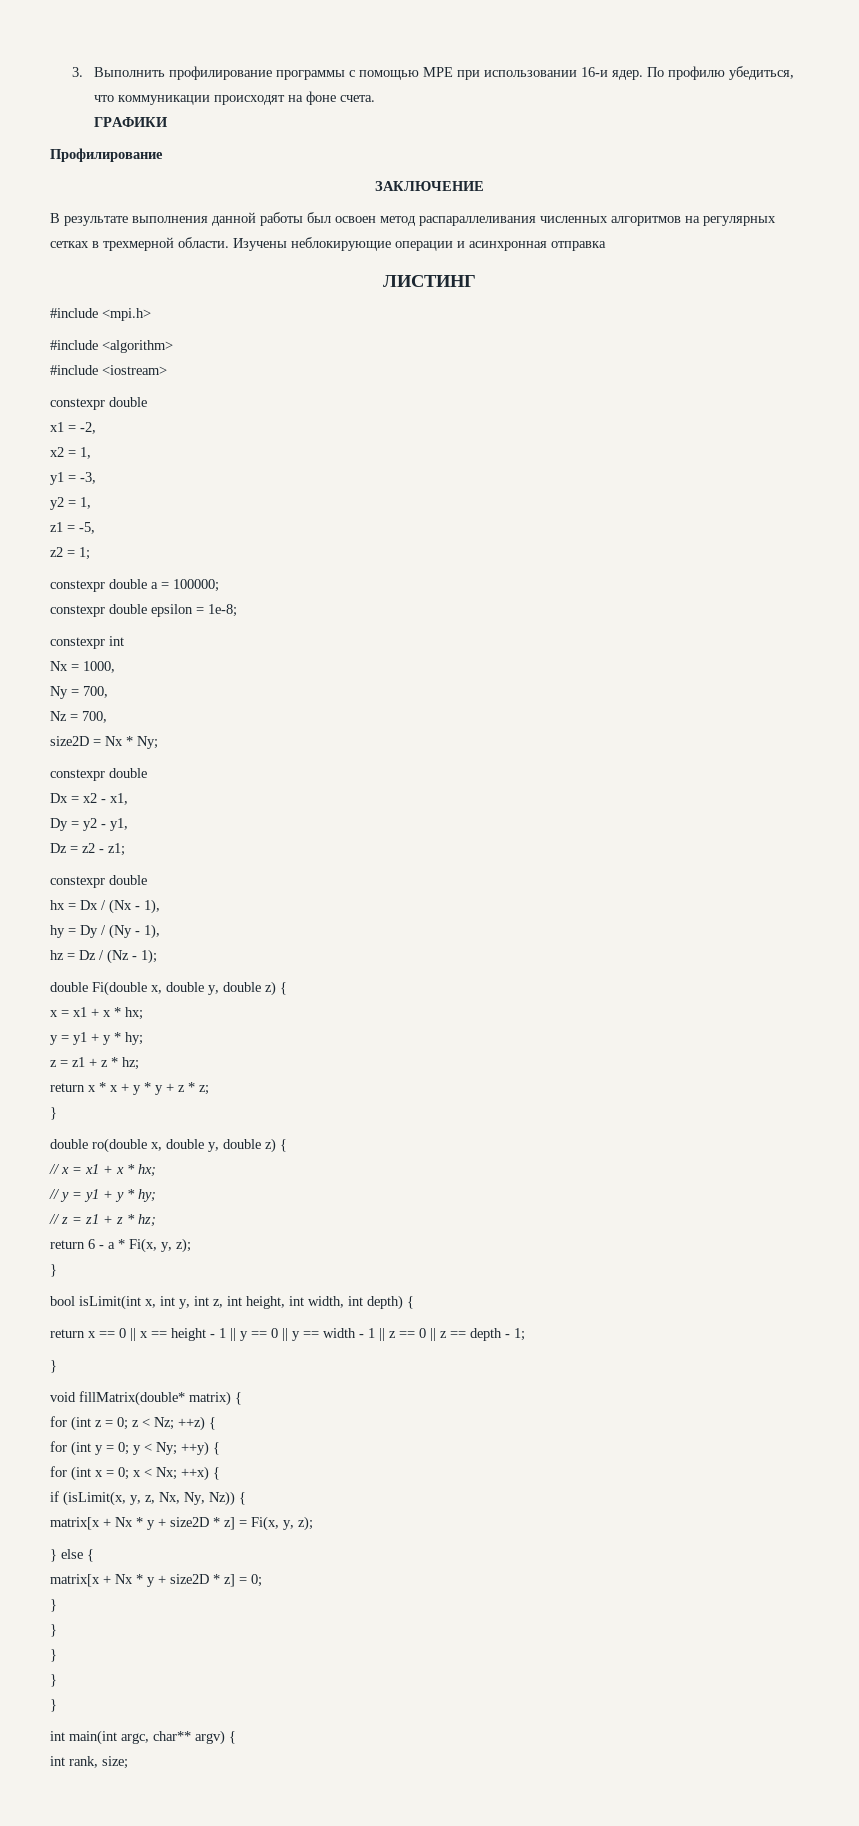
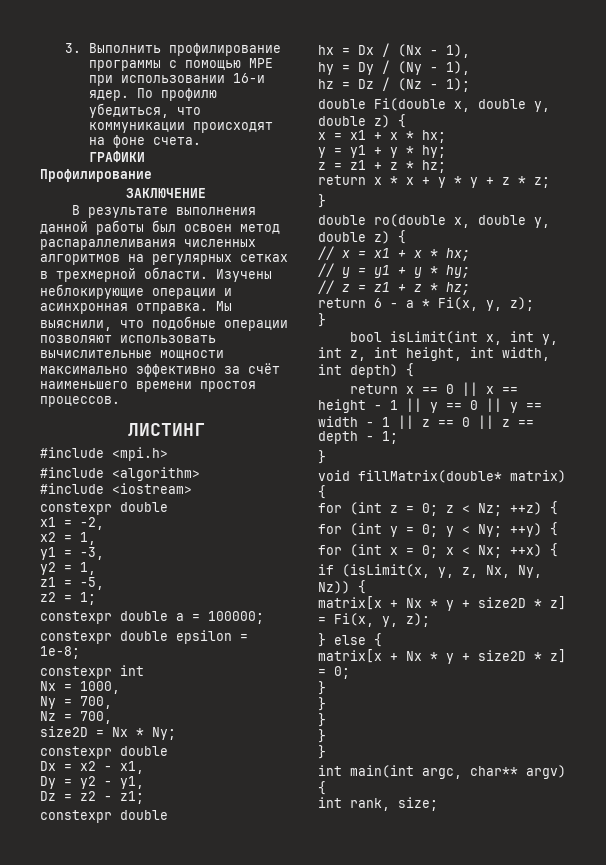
[551,241,606,251] отправка -> [136,301,232,314] [40,316,288,331] [40,335,216,343] [40,350,224,360] [40,363,280,377] [40,381,256,392] [40,396,120,407] отправка. Мы выяснили, что подобные операции позволяют использовать вычислительные мощности максимально эффективно за счёт наименьшего времени простоя процессов.

